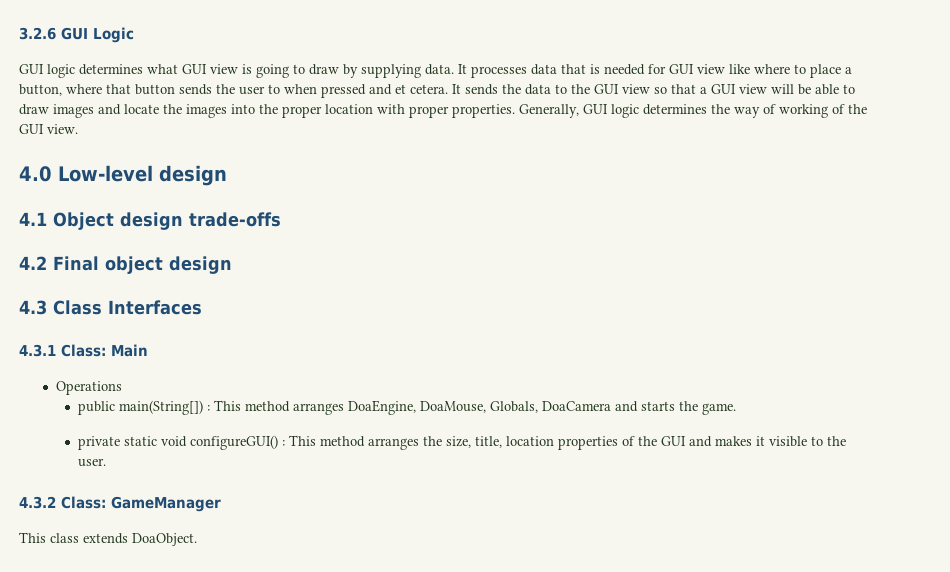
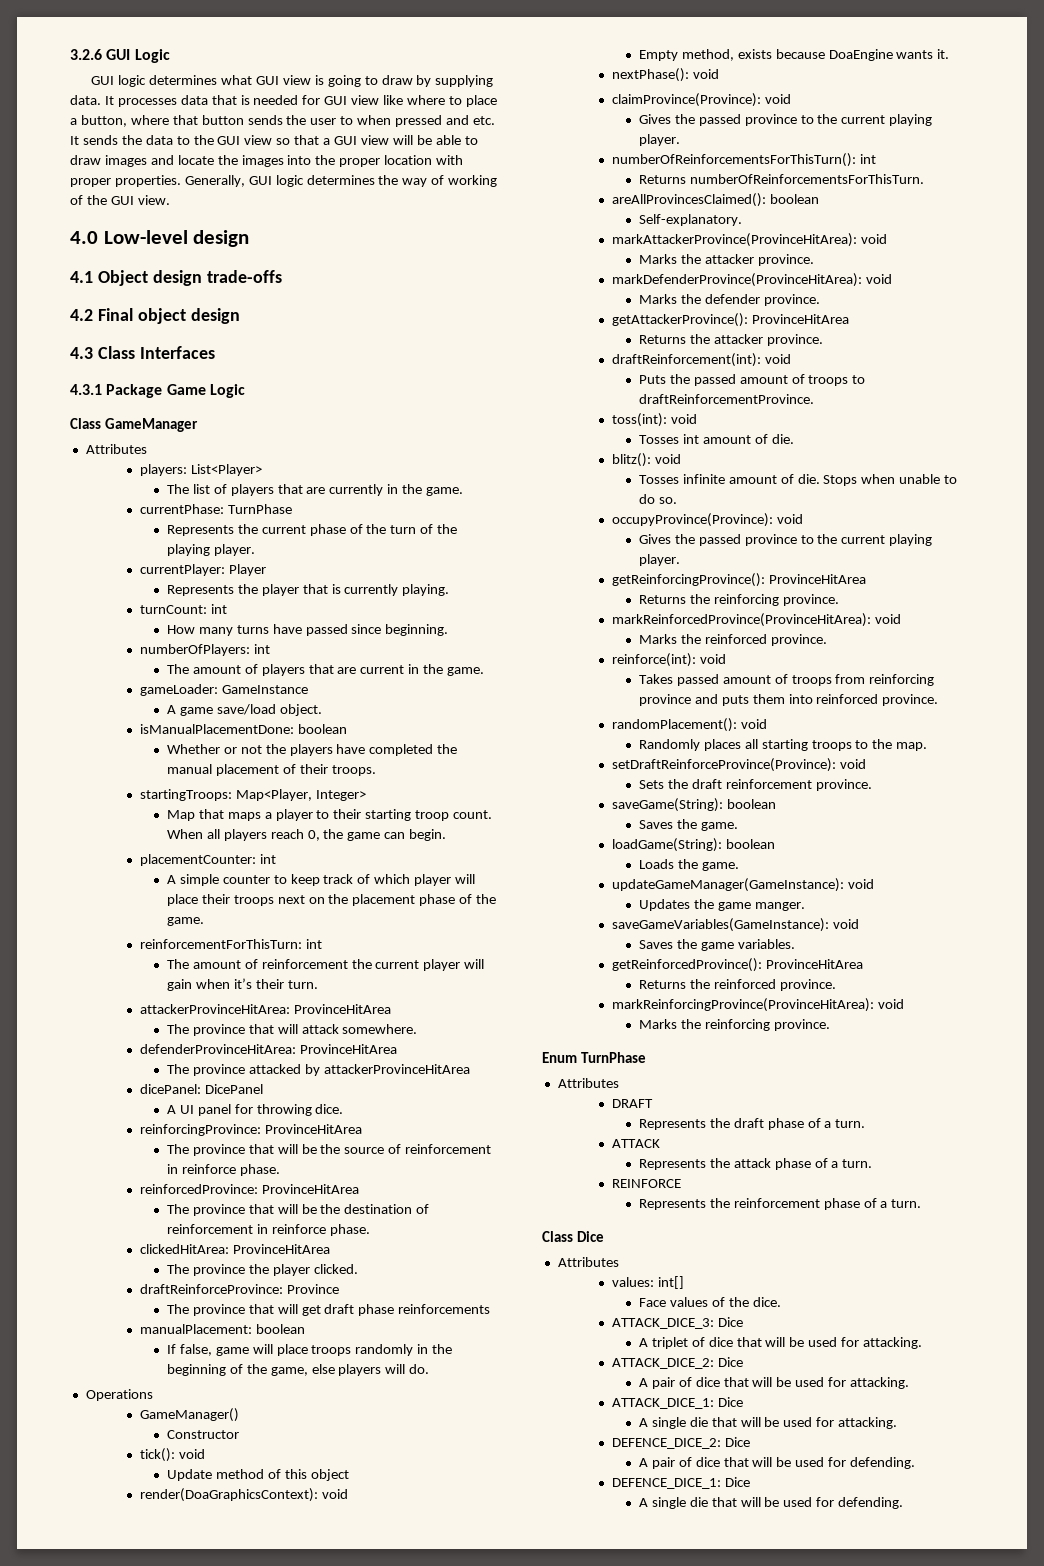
[395,84,448,94] et cetera. -> [472,116,495,125] etc.
[61,344,148,357] [56,381,123,395] [77,400,736,415] [77,435,846,450] [77,458,106,467] [19,496,221,512] [19,532,197,546] Class: Main // Operations // public main(String[]) : This method arranges DoaEngine, DoaMouse, Globals, DoaCamera and starts the game. // private static void configureGUI() : This method arranges the size, title, location properties of the GUI and makes it visible to the user. // 4.3.2 Class: GameManager // This class extends DoaObject. -> [106,384,245,398] [70,418,198,432] [85,444,147,454] [139,464,262,476] [166,484,464,496] [139,504,292,514] [166,524,458,536] [166,544,255,556] [139,564,266,576] [166,584,450,596] [139,604,227,614] [166,624,449,636] [139,644,270,656] [166,664,485,676] [139,684,308,696] [166,704,322,716] [139,724,347,734] [166,744,458,756] [166,764,376,776] [139,789,366,801] [166,809,493,821] [166,829,447,841] [139,854,276,866] [166,874,476,886] [166,894,497,906] [166,917,204,926] [139,939,322,949] [166,959,485,971] [166,978,318,991] [139,1004,391,1014] [166,1024,418,1036] [139,1044,397,1054] [166,1064,470,1076] [139,1084,263,1094] [166,1104,344,1116] [139,1124,362,1136] [166,1144,492,1156] [166,1164,280,1176] [139,1184,359,1194] [166,1204,430,1216] [166,1224,370,1236] [139,1244,330,1254] [166,1264,358,1276] [139,1284,339,1294] [166,1304,491,1316] [139,1324,305,1334] [166,1344,453,1356] [166,1364,430,1376] [85,1389,153,1401] [139,1408,239,1422] [166,1430,239,1439] [139,1448,205,1462] [166,1469,349,1481] [139,1488,348,1502] [638,49,950,61] [611,68,719,82] [611,93,791,107] [638,114,933,126] [638,134,680,146] [611,153,876,167] [638,174,924,184] [611,193,819,207] [638,214,742,226] [611,233,887,247] [638,254,814,266] [611,273,892,287] [638,294,820,306] [611,313,849,327] [638,334,823,346] [611,353,791,367] [638,374,866,386] [638,394,814,404] [611,413,697,427] [638,434,794,444] [611,453,681,467] [638,474,958,486] [638,494,677,504] [611,513,803,527] [638,534,933,546] [638,554,680,566] [611,573,866,587] [638,594,839,606] [611,613,901,627] [638,634,827,646] [611,653,726,667] [638,674,935,686] [638,694,939,706] [611,718,767,732] [638,739,928,751] [611,758,866,772] [638,779,872,791] [611,798,776,812] [638,819,738,831] [611,838,775,852] [638,859,739,871] [611,878,874,892] [638,899,805,911] [611,918,859,932] [638,939,795,951] [611,958,863,972] [638,979,836,991] [611,998,904,1012] [638,1019,830,1031] [542,1052,646,1063] [557,1078,619,1088] [611,1099,653,1108] [638,1118,866,1130] [611,1139,660,1148] [638,1158,873,1170] [611,1179,681,1188] [638,1198,922,1210] [542,1231,604,1242] [557,1257,619,1267] [611,1276,684,1289] [638,1297,781,1307] [611,1317,743,1329] [638,1337,923,1349] [611,1357,743,1369] [638,1377,910,1389] [611,1397,743,1409] [638,1417,898,1429] [611,1437,750,1449] [638,1457,916,1469] [611,1477,750,1489] [638,1497,904,1509] Package Game Logic // Class GameManager // Attributes // players: List<Player> // The list of players that are currently in the game. // currentPhase: TurnPhase // Represents the current phase of the turn of the playing player. // currentPlayer: Player // Represents the player that is currently playing. // turnCount: int // How many turns have passed since beginning. // numberOfPlayers: int // The amount of players that are current in the game. // gameLoader: GameInstance // A game save/load object. // isManualPlacementDone: boolean // Whether or not the players have completed the manual placement of their troops. // startingTroops: Map<Player, Integer> // Map that maps a player to their starting troop count. When all players reach 0, the game can begin. // placementCounter: int // A simple counter to keep track of which player will place their troops next on the placement phase of the game. // reinforcementForThisTurn: int // The amount of reinforcement the current player will gain when it’s their turn. // attackerProvinceHitArea: ProvinceHitArea // The province that will attack somewhere. // defenderProvinceHitArea: ProvinceHitArea // The province attacked by attackerProvinceHitArea // dicePanel: DicePanel // A UI panel for throwing dice. // reinforcingProvince: ProvinceHitArea // The province that will be the source of reinforcement in reinforce phase. // reinforcedProvince: ProvinceHitArea // The province that will be the destination of reinforcement in reinforce phase. // clickedHitArea: ProvinceHitArea // The province the player clicked. // draftReinforceProvince: Province // The province that will get draft phase reinforcements // manualPlacement: boolean // If false, game will place troops randomly in the beginning of the game, else players will do. // Operations // GameManager() // Constructor // tick(): void // Update method of this object // render(DoaGraphicsContext): void // Empty method, exists because DoaEngine wants it. // nextPhase(): void // claimProvince(Province): void // Gives the passed province to the current playing player. // numberOfReinforcementsForThisTurn(): int // Returns numberOfReinforcementsForThisTurn. // areAllProvincesClaimed(): boolean // Self-explanatory. // markAttackerProvince(ProvinceHitArea): void // Marks the attacker province. // markDefenderProvince(ProvinceHitArea): void // Marks the defender province. // getAttackerProvince(): ProvinceHitArea // Returns the attacker province. // draftReinforcement(int): void // Puts the passed amount of troops to draftReinforcementProvince. // toss(int): void // Tosses int amount of die. // blitz(): void // Tosses infinite amount of die. Stops when unable to do so. // occupyProvince(Province): void // Gives the passed province to the current playing player. // getReinforcingProvince(): ProvinceHitArea // Returns the reinforcing province. // markReinforcedProvince(ProvinceHitArea): void // Marks the reinforced province. // reinforce(int): void // Takes passed amount of troops from reinforcing province and puts them into reinforced province. // randomPlacement(): void // Randomly places all starting troops to the map. // setDraftReinforceProvince(Province): void // Sets the draft reinforcement province. // saveGame(String): boolean // Saves the game. // loadGame(String): boolean // Loads the game. // updateGameManager(GameInstance): void // Updates the game manger. // saveGameVariables(GameInstance): void // Saves the game variables. // getReinforcedProvince(): ProvinceHitArea // Returns the reinforced province. // markReinforcingProvince(ProvinceHitArea): void // Marks the reinforcing province. // Enum TurnPhase // Attributes // DRAFT // Represents the draft phase of a turn. // ATTACK // Represents the attack phase of a turn. // REINFORCE // Represents the reinforcement phase of a turn. // Class Dice // Attributes // values: int[] // Face values of the dice. // ATTACK_DICE_3: Dice // A triplet of dice that will be used for attacking. // ATTACK_DICE_2: Dice // A pair of dice that will be used for attacking. // ATTACK_DICE_1: Dice // A single die that will be used for attacking. // DEFENCE_DICE_2: Dice // A pair of dice that will be used for defending. // DEFENCE_DICE_1: Dice // A single die that will be used for defending.

